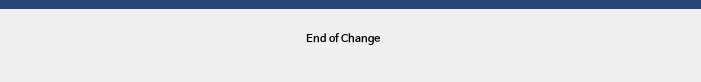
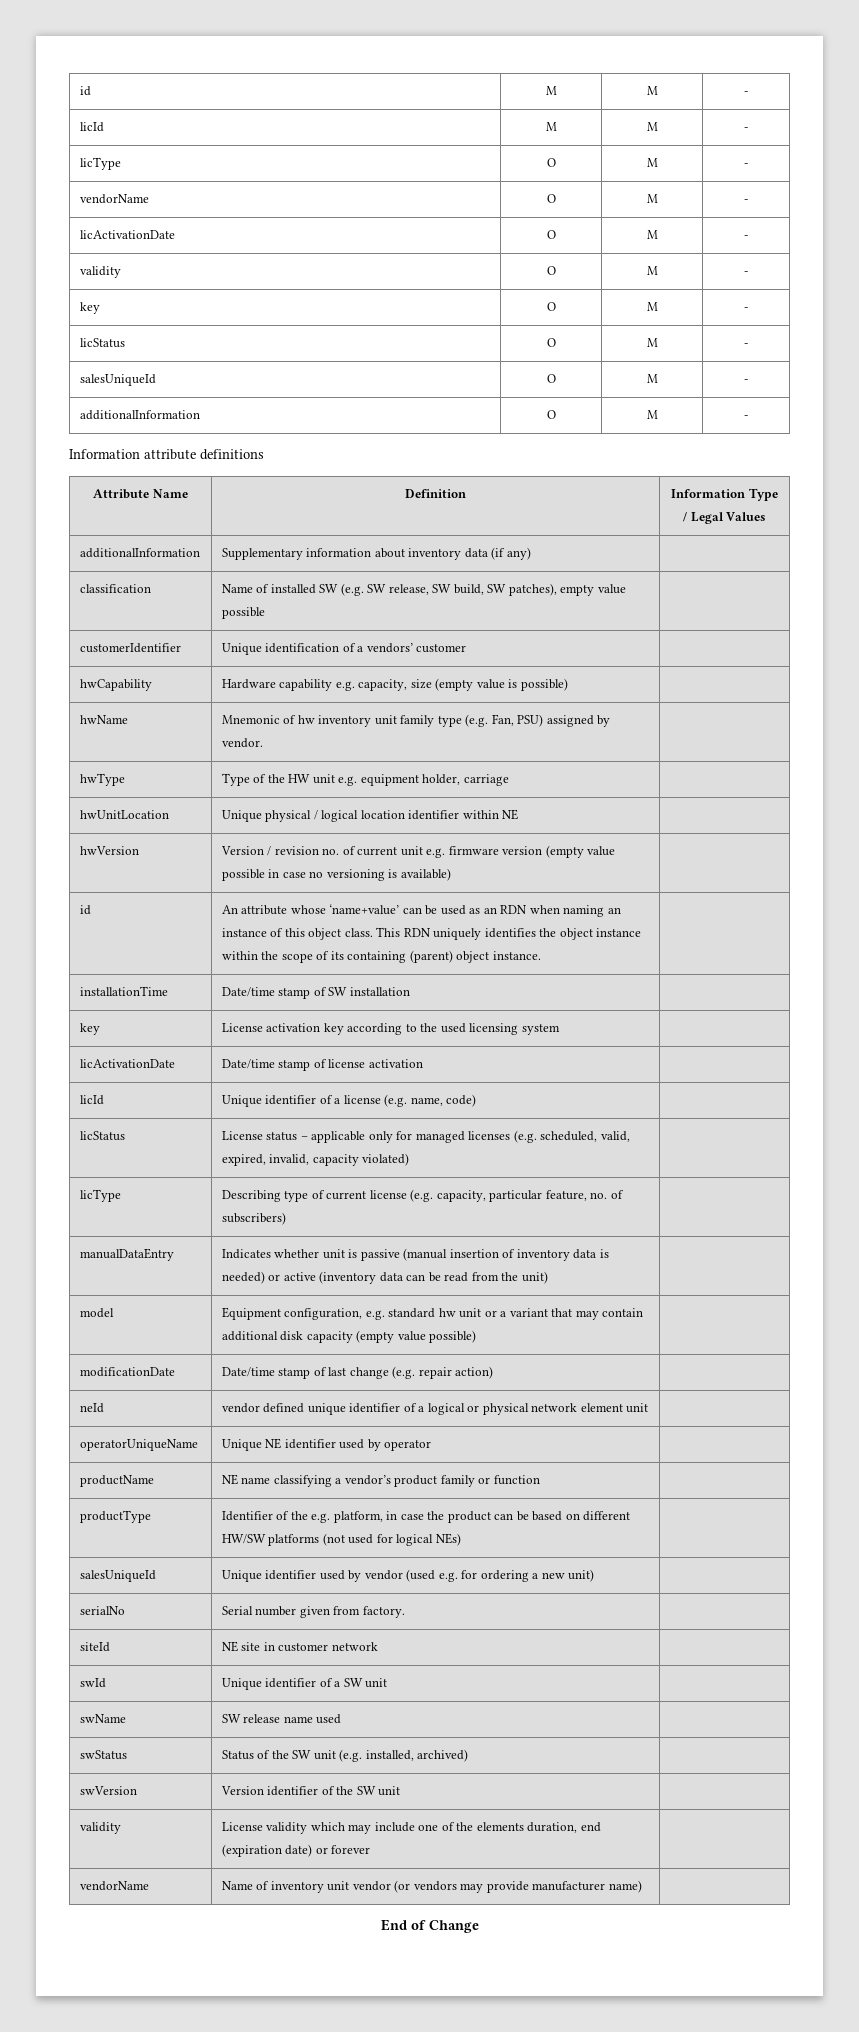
(305, 38) none -> [79,86,91,96] [545,86,557,95] [646,86,658,95] [744,91,748,95] [79,122,104,132] [545,122,557,131] [646,122,658,131] [744,127,748,131] [79,157,121,170] [546,158,556,167] [646,158,658,167] [744,163,748,167] [79,194,149,204] [546,194,556,203] [646,194,658,203] [744,199,748,203] [79,230,175,239] [546,230,556,239] [646,230,658,239] [744,235,748,239] [79,266,121,278] [546,266,556,275] [646,266,658,275] [744,271,748,275] [79,302,100,314] [546,302,556,311] [646,302,658,311] [744,307,748,311] [79,338,125,348] [546,338,556,347] [646,338,658,347] [744,343,748,347] [79,374,156,386] [546,374,556,383] [646,374,658,383] [744,379,748,383] [79,410,200,420] [546,410,556,419] [646,410,658,419] [744,415,748,419] [69,449,264,460] [93,489,188,499] [405,489,466,498] [671,488,778,501] [682,512,767,524] [79,548,200,558] [221,547,531,560] [79,584,151,593] [221,583,626,596] [221,607,265,619] [79,643,181,653] [221,643,467,655] [79,679,152,691] [221,678,568,691] [79,715,128,724] [221,714,611,727] [221,738,263,748] [79,773,125,786] [221,773,509,786] [79,810,169,819] [221,809,519,822] [79,846,139,855] [220,845,616,858] [221,868,451,881] [79,905,91,915] [221,904,621,917] [221,927,642,940] [221,950,541,963] [79,986,168,996] [221,987,410,999] [79,1023,100,1035] [221,1023,560,1035] [79,1059,175,1068] [221,1059,423,1071] [79,1095,104,1105] [221,1094,477,1107] [79,1131,125,1141] [221,1130,630,1143] [221,1153,410,1166] [79,1189,121,1202] [221,1189,624,1202] [221,1212,286,1225] [79,1248,174,1261] [221,1248,609,1261] [221,1271,548,1284] [79,1308,114,1318] [221,1307,644,1320] [221,1330,477,1343] [79,1367,175,1377] [221,1366,494,1379] [79,1403,104,1413] [221,1403,649,1415] [79,1439,198,1451] [221,1438,432,1451] [79,1475,154,1487] [221,1474,540,1487] [79,1510,151,1523] [221,1511,631,1523] [221,1533,461,1546] [79,1570,156,1582] [221,1569,595,1582] [79,1606,125,1615] [221,1606,405,1618] [79,1642,110,1652] [221,1641,378,1652] [79,1678,106,1688] [221,1678,388,1690] [79,1714,126,1723] [221,1714,342,1724] [79,1750,127,1760] [221,1749,469,1762] [79,1786,137,1795] [220,1786,401,1796] [79,1822,121,1834] [221,1822,601,1834] [221,1844,371,1857] [79,1881,149,1891] [221,1880,642,1893] id | M | M | - // licId | M | M | - // licType | O | M | - // vendorName | O | M | - // licActivationDate | O | M | - // validity | O | M | - // key | O | M | - // licStatus | O | M | - // salesUniqueId | O | M | - // additionalInformation | O | M | - // Information attribute definitions // Attribute Name | Definition | Information Type / Legal Values // additionalInformation | Supplementary information about inventory data (if any) | // classification | Name of installed SW (e.g. SW release, SW build, SW patches), empty value possible | // customerIdentifier | Unique identification of a vendors’ customer | // hwCapability | Hardware capability e.g. capacity, size (empty value is possible) | // hwName | Mnemonic of hw inventory unit family type (e.g. Fan, PSU) assigned by vendor. | // hwType | Type of the HW unit e.g. equipment holder, carriage | // hwUnitLocation | Unique physical / logical location identifier within NE | // hwVersion | Version / revision no. of current unit e.g. firmware version (empty value possible in case no versioning is available) | // id | An attribute whose ‘name+value’ can be used as an RDN when naming an instance of this object class. This RDN uniquely identifies the object instance within the scope of its containing (parent) object instance. | // installationTime | Date/time stamp of SW installation | // key | License activation key according to the used licensing system | // licActivationDate | Date/time stamp of license activation | // licId | Unique identifier of a license (e.g. name, code) | // licStatus | License status – applicable only for managed licenses (e.g. scheduled, valid, expired, invalid, capacity violated) | // licType | Describing type of current license (e.g. capacity, particular feature, no. of subscribers) | // manualDataEntry | Indicates whether unit is passive (manual insertion of inventory data is needed) or active (inventory data can be read from the unit) | // model | Equipment configuration, e.g. standard hw unit or a variant that may contain additional disk capacity (empty value possible) | // modificationDate | Date/time stamp of last change (e.g. repair action) | // neId | vendor defined unique identifier of a logical or physical network element unit | // operatorUniqueName | Unique NE identifier used by operator | // productName | NE name classifying a vendor’s product family or function | // productType | Identifier of the e.g. platform, in case the product can be based on different HW/SW platforms (not used for logical NEs) | // salesUniqueId | Unique identifier used by vendor (used e.g. for ordering a new unit) | // serialNo | Serial number given from factory. | // siteId | NE site in customer network | // swId | Unique identifier of a SW unit | // swName | SW release name used | // swStatus | Status of the SW unit (e.g. installed, archived) | // swVersion | Version identifier of the SW unit | // validity | License validity which may include one of the elements duration, end (expiration date) or forever | // vendorName | Name of inventory unit vendor (or vendors may provide manufacturer name) | //

